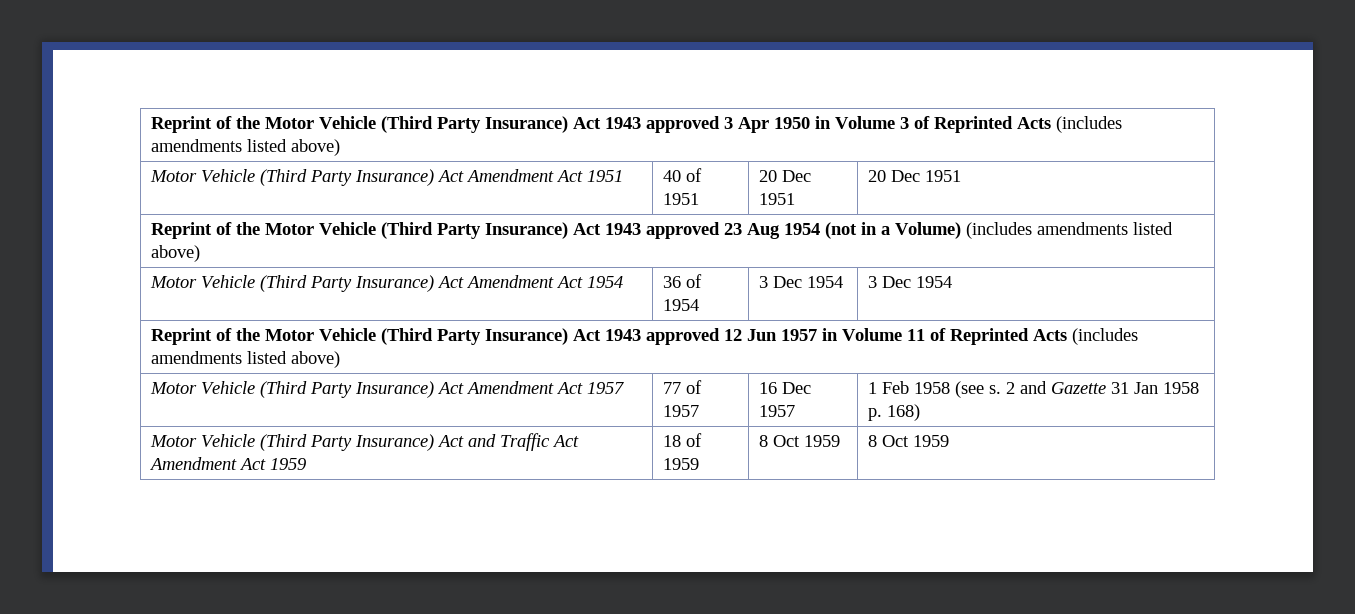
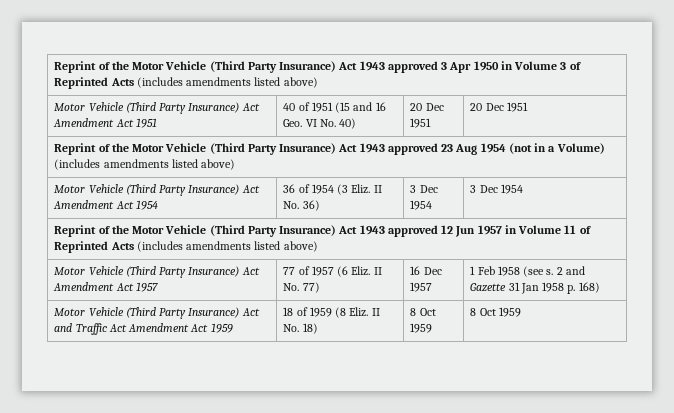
(700, 199) none -> [335,102,386,113] [283,118,357,129] (15 and 16 Geo. VI No. 40)
(700, 305) none -> [337,184,382,195] [283,200,320,211] (3 Eliz. II No. 36)
(700, 411) none -> [337,266,382,277] [283,282,320,293] (6 Eliz. II No. 77)
(700, 464) none -> [335,307,380,318] [283,323,318,334] (8 Eliz. II No. 18)

